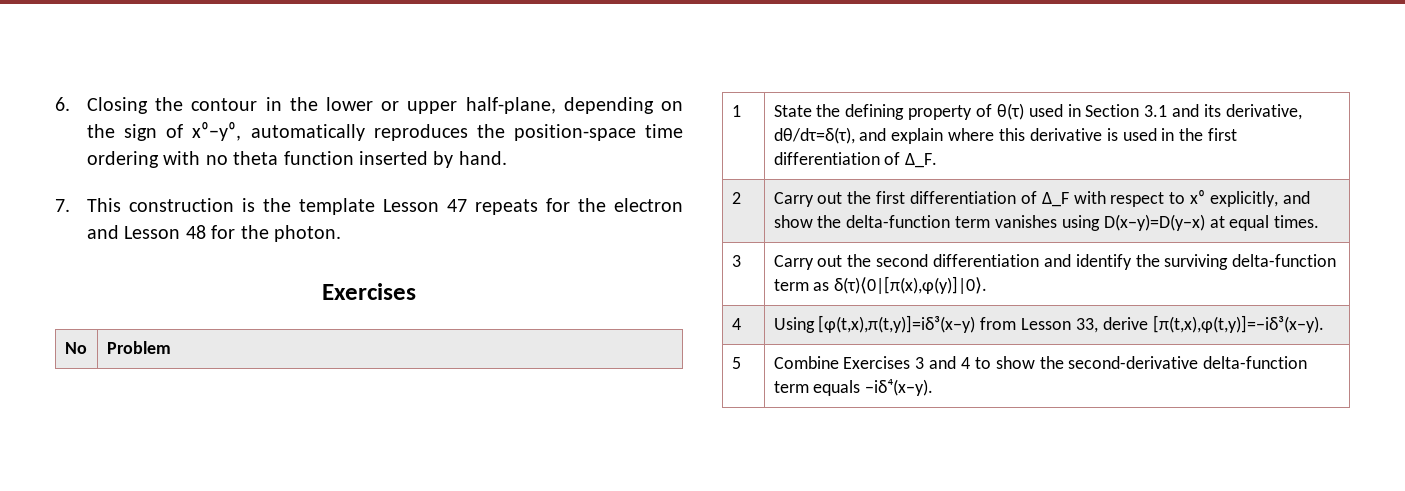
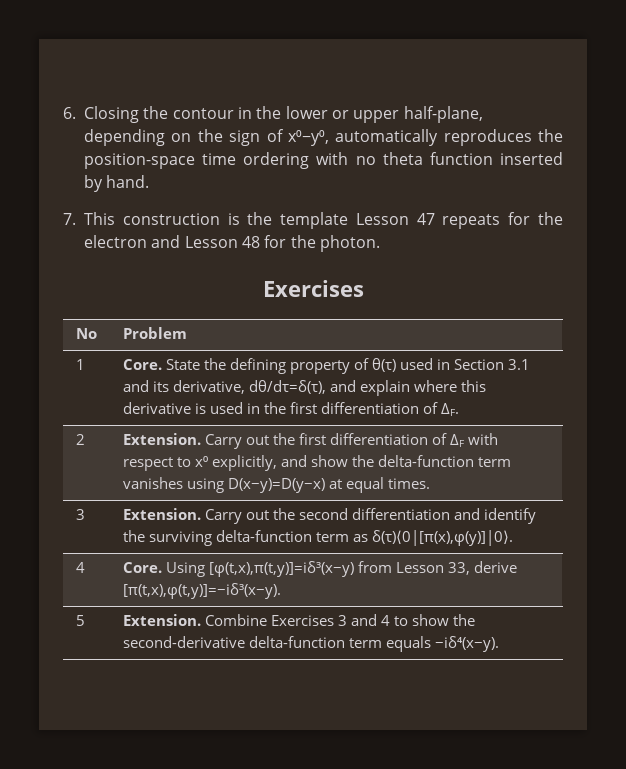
(741, 111) none -> [122,359,162,370] Core.
[905,153,938,168] Δ_F. -> [440,403,459,416] ΔF.
(741, 198) none -> [122,433,201,445] Extension.
[1041,192,1069,207] Δ_F -> [449,434,464,447] ΔF
(741, 261) none -> [122,508,201,520] Extension.
(741, 324) none -> [122,562,162,573] Core.
(741, 363) none -> [122,614,201,626] Extension.

